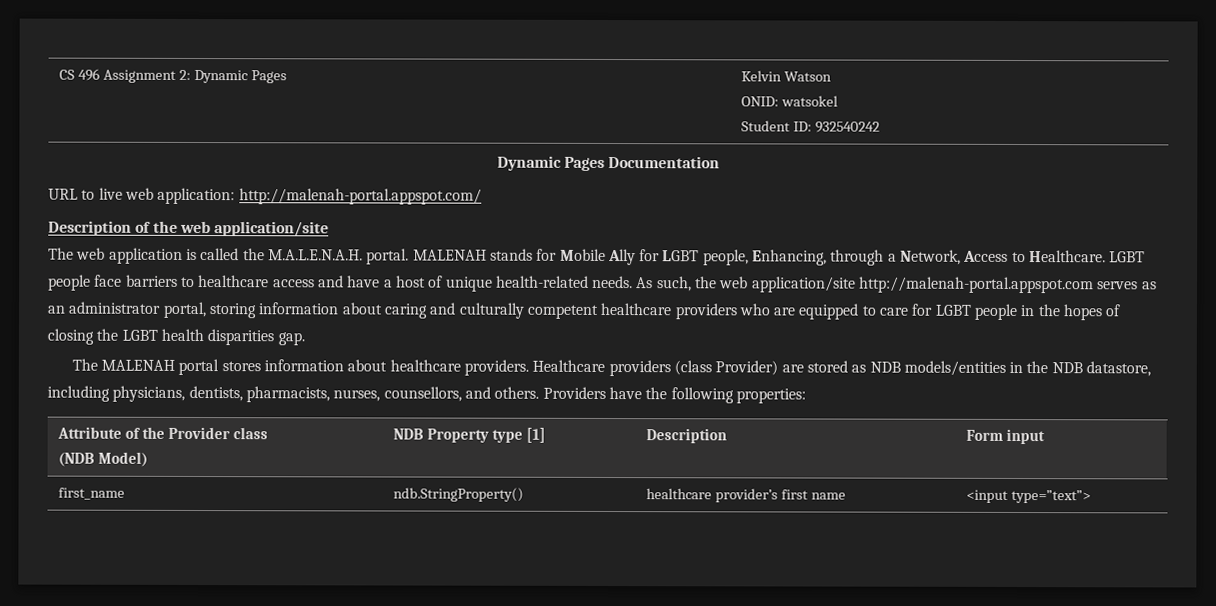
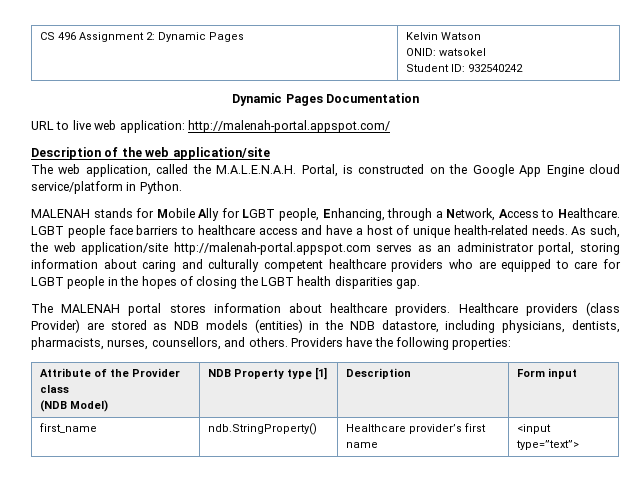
[108,247,197,264] application is -> [85,164,151,177] application,
[366,248,410,265] portal. -> [301,164,621,177] [31,181,182,194] Portal, is constructed on the Google App Engine cloud service/platform in Python. //
[903,360,1006,376] models/entities -> [205,319,303,333] models (entities)
[645,488,712,500] healthcare -> [346,424,407,432] Healthcare

